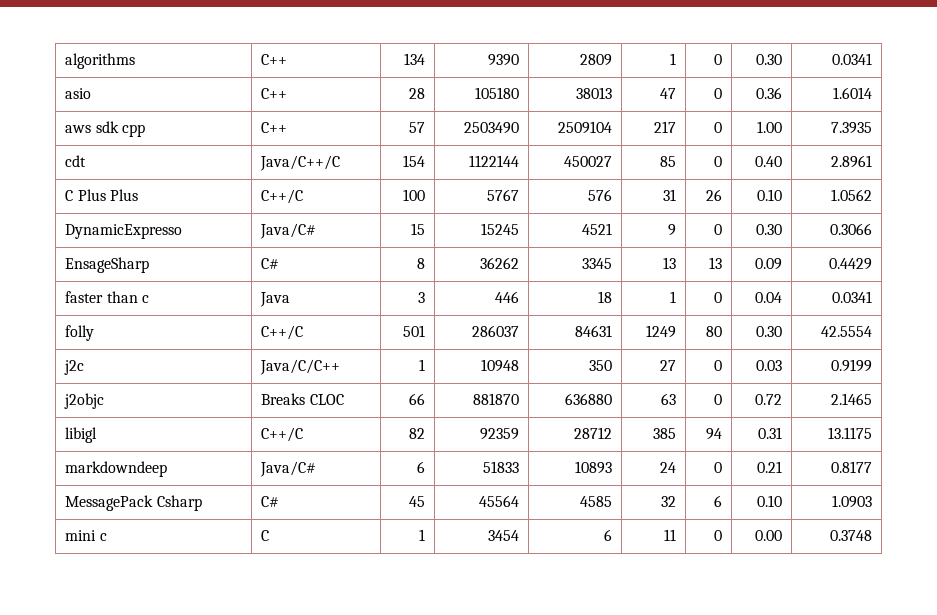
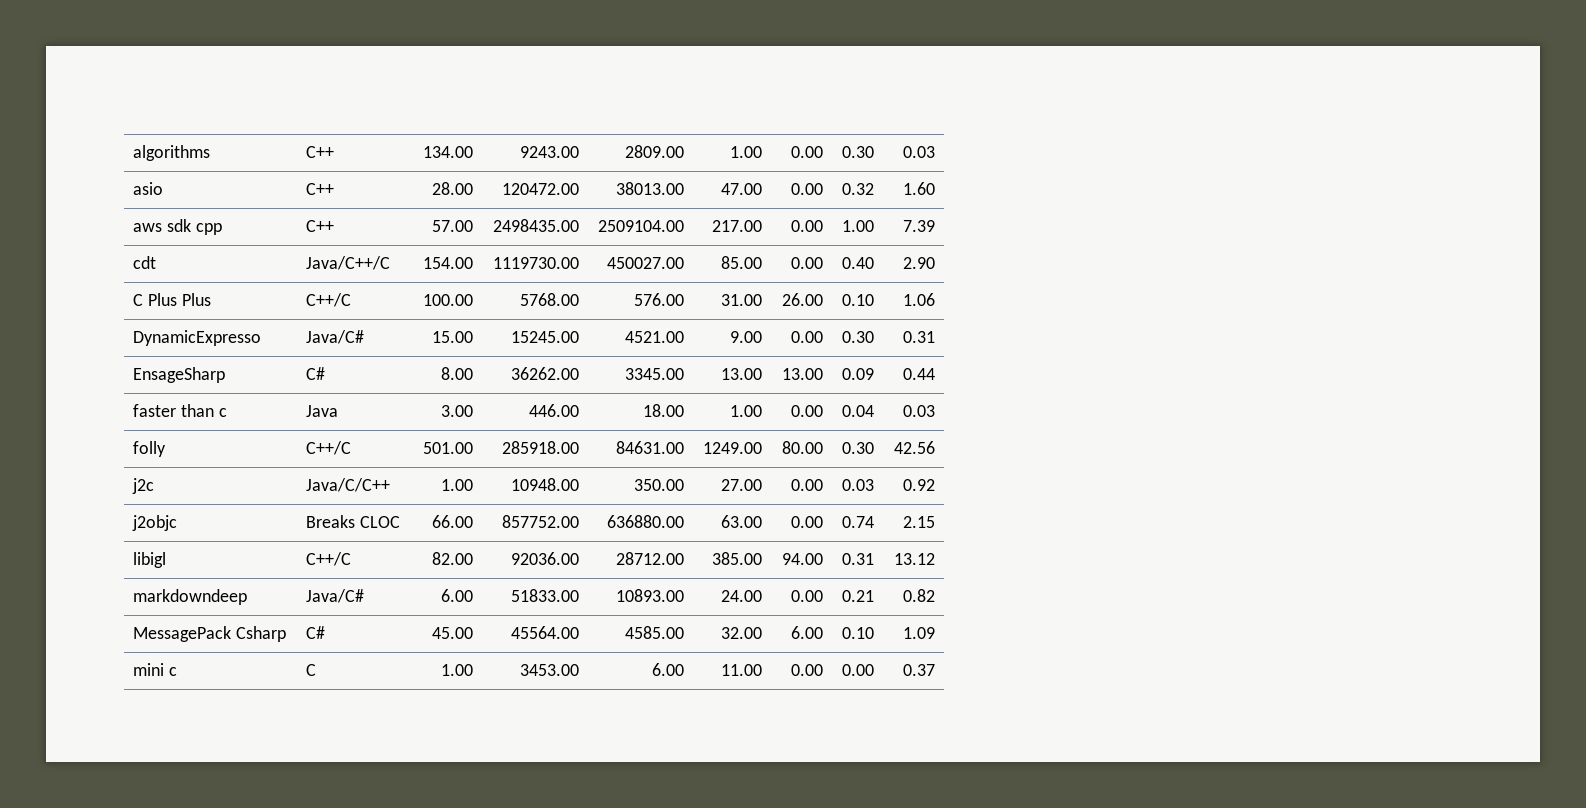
[403,53,425,65] [487,54,519,66] [579,54,612,66] [669,53,676,65] [713,54,722,65] [755,54,782,65] [831,53,872,65] 134 | 9390 | 2809 | 1 | 0 | 0.30 | 0.0341 -> [422,146,473,158] [519,146,579,158] [624,145,684,158] [729,146,762,158] [790,146,823,158] [841,146,874,158] [902,146,935,158] 134.00 | 9243.00 | 2809.00 | 1.00 | 0.00 | 0.30 | 0.03
[408,88,425,99] [474,87,519,99] [575,87,612,99] [659,88,676,99] [713,88,722,99] [755,87,782,99] [832,87,872,99] 28 | 105180 | 38013 | 47 | 0 | 0.36 | 1.6014 -> [431,182,473,195] [501,183,579,195] [615,182,684,195] [720,183,762,195] [790,183,823,195] [841,183,874,195] [902,182,935,195] 28.00 | 120472.00 | 38013.00 | 47.00 | 0.00 | 0.32 | 1.60
[408,122,425,133] [463,122,519,134] [557,121,612,134] [653,121,676,133] [713,122,722,133] [756,121,782,133] [830,122,872,134] 57 | 2503490 | 2509104 | 217 | 0 | 1.00 | 7.3935 -> [431,220,473,232] [492,219,579,232] [597,220,684,232] [711,220,762,232] [790,220,823,232] [841,220,874,232] [902,220,935,232] 57.00 | 2498435.00 | 2509104.00 | 217.00 | 0.00 | 1.00 | 7.39
[402,155,425,167] [468,155,519,167] [563,156,612,167] [659,156,676,167] [713,156,722,167] 154 | 1122144 | 450027 | 85 | 0 -> [422,257,473,269] [492,257,579,269] [606,257,684,269] [720,256,762,269] [790,257,823,269] 154.00 | 1119730.00 | 450027.00 | 85.00 | 0.00
[830,155,872,168] 2.8961 -> [902,257,935,269] 2.90
[402,189,425,201] [486,189,519,201] [587,189,612,201] [662,189,676,201] [705,189,722,201] [756,189,782,201] [830,189,872,201] 100 | 5767 | 576 | 31 | 26 | 0.10 | 1.0562 -> [422,294,473,306] [519,293,579,306] [633,293,684,306] [720,294,762,306] [781,293,823,306] [841,294,874,306] [902,293,935,306] 100.00 | 5768.00 | 576.00 | 31.00 | 26.00 | 0.10 | 1.06
[410,223,425,235] [480,223,519,235] [581,223,612,235] [667,224,676,236] [713,224,722,235] [755,224,782,235] [829,223,872,235] 15 | 15245 | 4521 | 9 | 0 | 0.30 | 0.3066 -> [431,331,473,343] [510,331,579,343] [624,331,684,343] [729,331,762,343] [790,331,823,343] [841,331,874,343] [902,331,935,343] 15.00 | 15245.00 | 4521.00 | 9.00 | 0.00 | 0.30 | 0.31
[416,258,425,269] [479,257,519,269] [581,258,612,269] [662,257,676,269] [708,257,722,269] 8 | 36262 | 3345 | 13 | 13 -> [440,367,473,380] [510,367,579,380] [624,368,684,380] [720,368,762,380] [781,368,823,380] 8.00 | 36262.00 | 3345.00 | 13.00 | 13.00
[828,258,872,270] 0.4429 -> [902,368,935,380] 0.44
[417,292,425,303] [494,291,519,303] [597,291,612,303] [669,291,676,303] [713,292,722,303] 3 | 446 | 18 | 1 | 0 -> [440,405,473,417] [528,404,579,417] [642,404,684,417] [729,405,762,417] [790,405,823,417] 3.00 | 446.00 | 18.00 | 1.00 | 0.00
[831,291,872,303] 0.0341 -> [902,405,935,417] 0.03
[402,325,425,337] [471,325,519,337] [574,325,612,337] [645,325,676,338] [705,326,722,337] [755,326,782,337] [820,326,872,337] 501 | 286037 | 84631 | 1249 | 80 | 0.30 | 42.5554 -> [422,442,473,454] [501,441,579,454] [615,441,684,454] [702,442,762,454] [781,441,823,454] [841,442,874,454] [893,441,935,454] 501.00 | 285918.00 | 84631.00 | 1249.00 | 80.00 | 0.30 | 42.56
[418,359,425,371] [480,359,519,372] [588,360,612,371] [659,360,676,371] [713,360,722,371] 1 | 10948 | 350 | 27 | 0 -> [440,479,473,491] [510,478,579,491] [633,479,684,491] [720,479,762,491] [790,479,823,491] 1.00 | 10948.00 | 350.00 | 27.00 | 0.00
[830,359,872,372] 0.9199 -> [902,479,935,491] 0.92
[408,393,425,405] [472,393,519,405] [564,393,612,405] [660,393,676,405] [713,394,722,405] [754,394,782,405] [830,393,872,405] [65,427,98,443] [261,427,304,442] [408,428,425,439] [479,428,519,440] [573,427,612,439] [652,428,676,439] [705,428,722,440] 66 | 881870 | 636880 | 63 | 0 | 0.72 | 2.1465 // libigl | C++/C | 82 | 92359 | 28712 | 385 | 94 -> [431,515,473,528] [501,515,579,528] [606,515,684,528] [720,515,762,528] [790,516,823,528] [841,516,874,528] [902,516,935,528] [133,552,167,568] [306,552,352,566] [431,552,473,565] [510,552,579,565] [615,552,684,565] [711,552,762,565] [781,553,823,565] 66.00 | 857752.00 | 636880.00 | 63.00 | 0.00 | 0.74 | 2.15 // libigl | C++/C | 82.00 | 92036.00 | 28712.00 | 385.00 | 94.00
[827,427,872,439] 13.1175 -> [893,553,935,565] 13.12
[416,461,425,473] [482,461,519,473] [574,461,612,474] [659,462,676,473] [713,462,722,473] 6 | 51833 | 10893 | 24 | 0 -> [440,589,473,602] [510,589,579,602] [615,589,684,602] [720,590,762,602] [790,590,823,602] 6.00 | 51833.00 | 10893.00 | 24.00 | 0.00
[830,461,872,473] 0.8177 -> [902,589,935,602] 0.82
[408,496,425,507] [478,495,519,507] [579,496,612,507] [660,496,676,507] [713,495,722,507] [756,495,782,507] [831,495,872,508] 45 | 45564 | 4585 | 32 | 6 | 0.10 | 1.0903 -> [431,627,473,639] [510,626,579,639] [624,626,684,639] [720,627,762,639] [790,626,823,639] [841,627,874,639] [902,627,935,639] 45.00 | 45564.00 | 4585.00 | 32.00 | 6.00 | 0.10 | 1.09
[418,529,425,541] [487,530,519,541] [603,529,612,541] [663,529,676,541] [713,530,722,541] [754,530,782,541] [829,530,872,541] 1 | 3454 | 6 | 11 | 0 | 0.00 | 0.3748 -> [440,664,473,676] [519,664,579,676] [651,663,684,676] [720,664,762,676] [790,664,823,676] [841,664,874,676] [902,664,935,676] 1.00 | 3453.00 | 6.00 | 11.00 | 0.00 | 0.00 | 0.37

